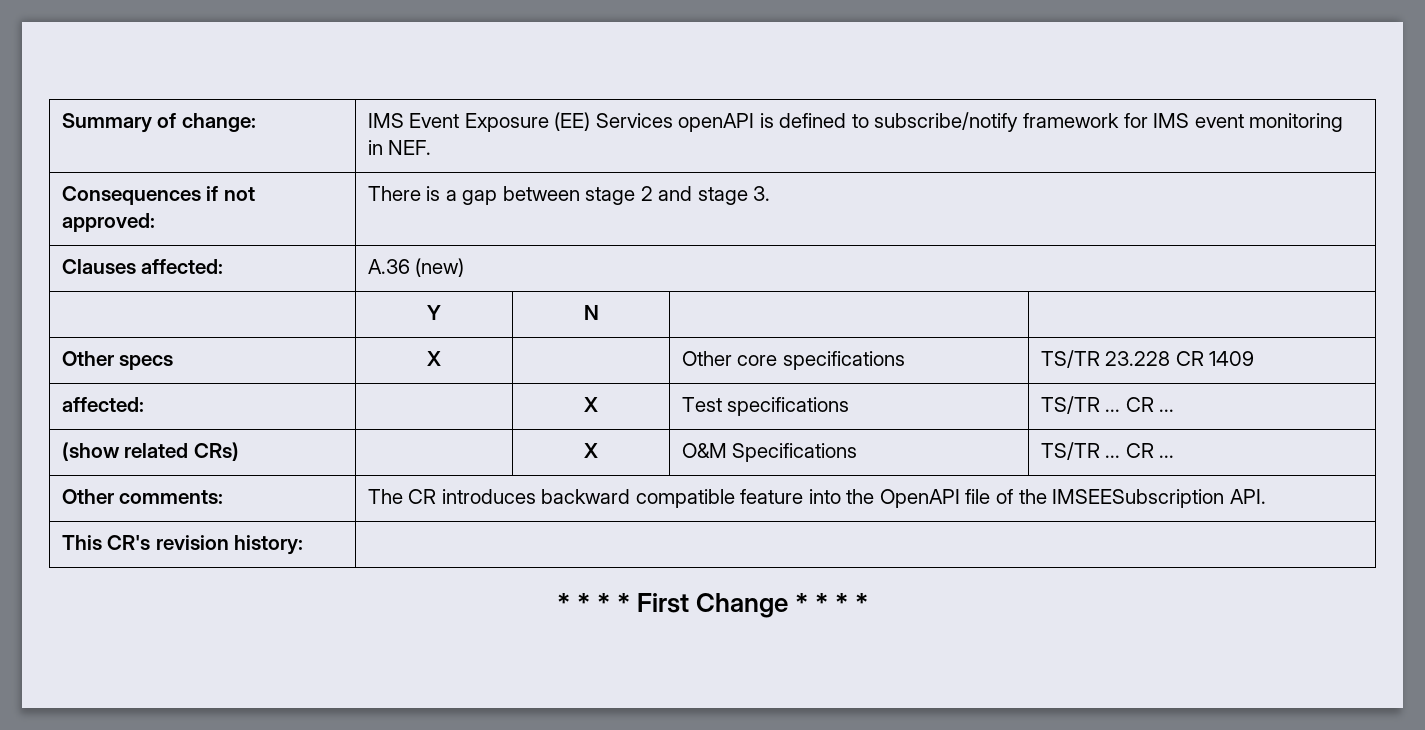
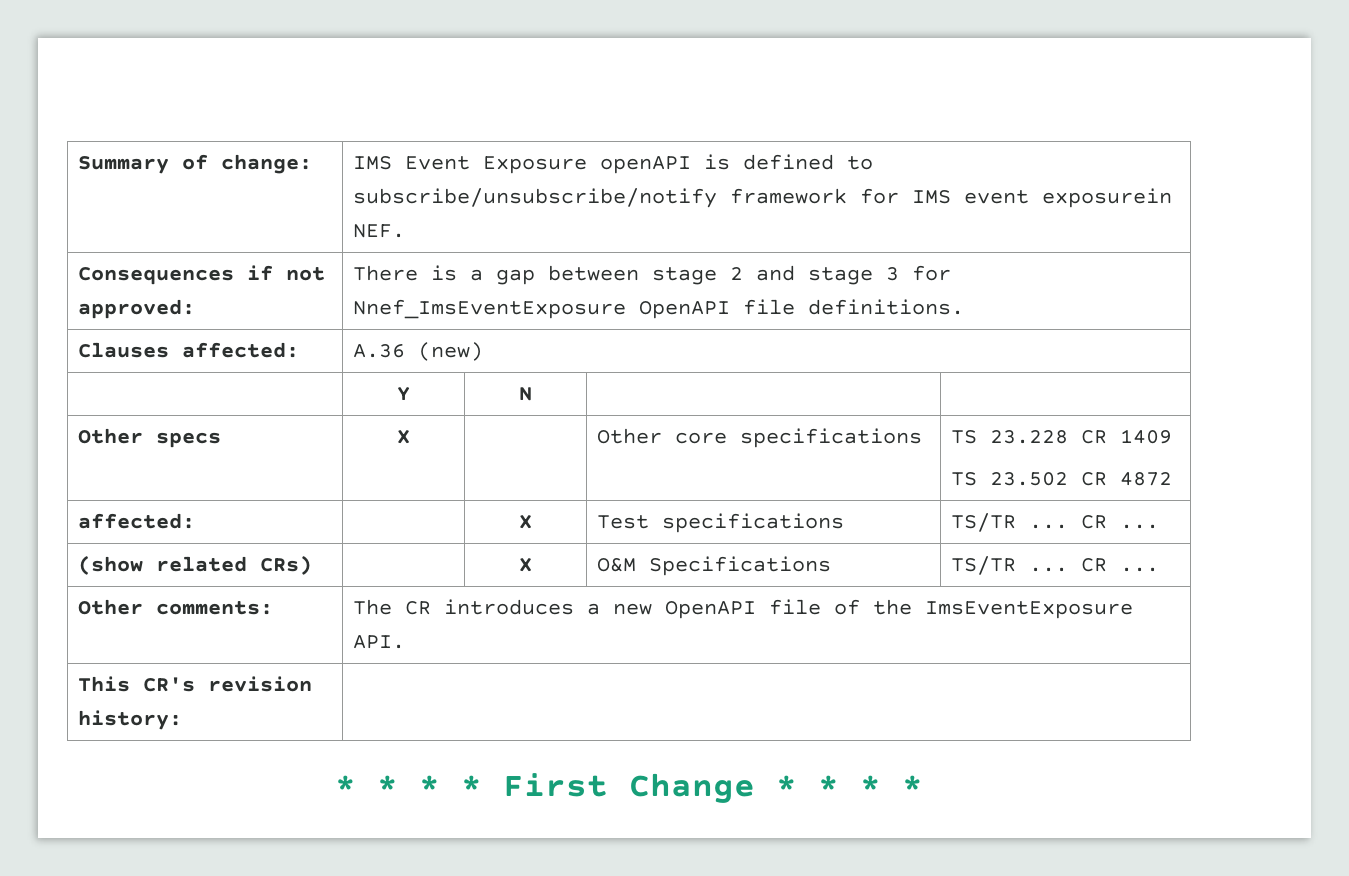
[554,112,673,131] (EE) Services -> (587, 165) none
[874,112,1019,132] subscribe/notify -> [352,188,717,208] subscribe/unsubscribe/notify
[1249,113,1344,132] [367,140,383,155] monitoring in -> [1041,188,1172,208] exposurein
[753,186,771,201] 3. -> [885,265,951,281] [352,299,964,319] 3 for Nnef_ImsEventExposure OpenAPI file definitions.
[1040,350,1100,368] TS/TR -> [950,430,977,444] TS
(1255, 358) none -> [950,472,1172,486] // TS 23.502 CR 4872
[541,489,875,508] backward compatible feature into the -> [586,603,652,615] a new
[1052,489,1225,508] IMSEESubscription -> [924,601,1133,619] ImsEventExposure

